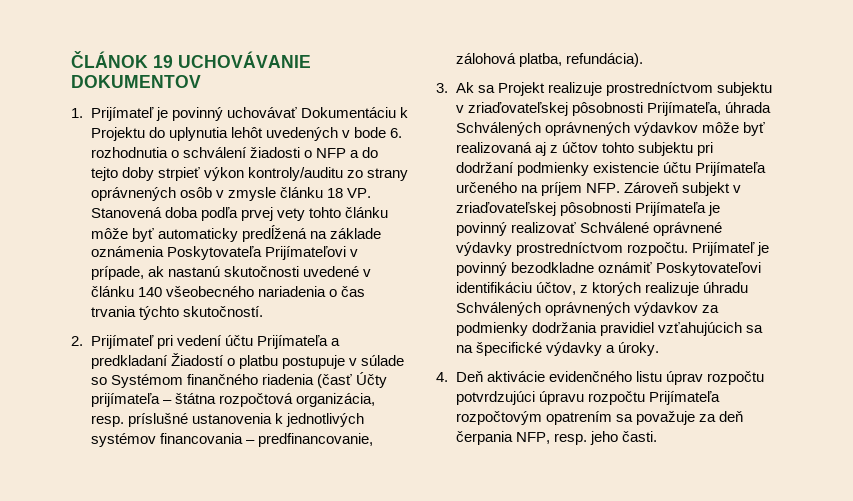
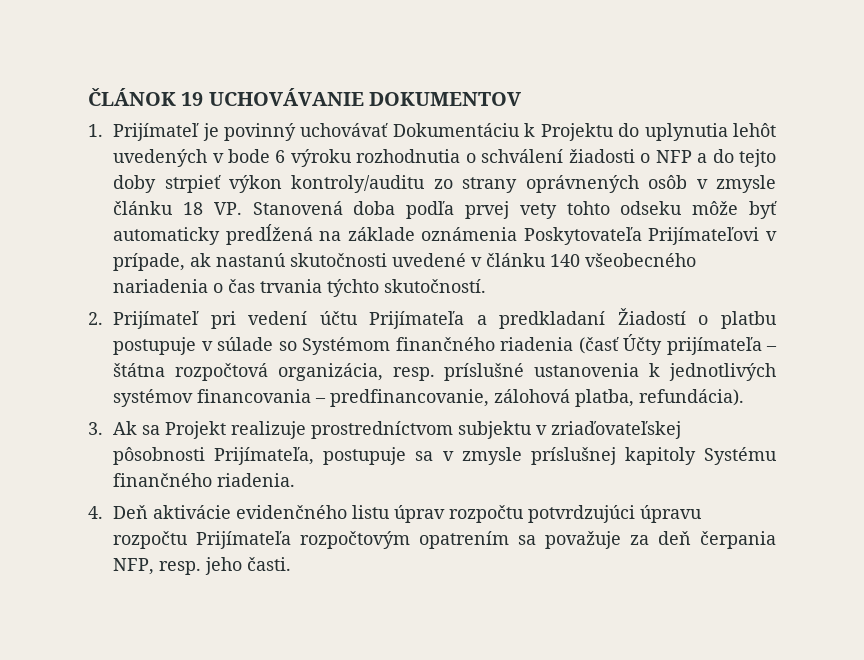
[390,128,403,138] 6. -> [275,149,352,167] 6 výroku
[345,207,389,218] článku -> [620,201,683,215] odseku
[724,102,771,113] [455,122,765,136] [455,142,714,156] [455,162,766,176] [455,182,742,196] [455,202,720,216] [455,222,722,236] [455,242,769,256] [455,262,761,276] [455,282,748,296] [455,302,719,316] [455,322,763,336] [455,342,659,356] úhrada Schválených oprávnených výdavkov môže byť realizovaná aj z účtov tohto subjektu pri dodržaní podmienky existencie účtu Prijímateľa určeného na príjem NFP. Zároveň subjekt v zriaďovateľskej pôsobnosti Prijímateľa je povinný realizovať Schválené oprávnené výdavky prostredníctvom rozpočtu. Prijímateľ je povinný bezodkladne oznámiť Poskytovateľovi identifikáciu účtov, z ktorých realizuje úhradu Schválených oprávnených výdavkov za podmienky dodržania pravidiel vzťahujúcich sa na špecifické výdavky a úroky. -> [323,447,777,465] [113,473,296,487] postupuje sa v zmysle príslušnej kapitoly Systému finančného riadenia.

